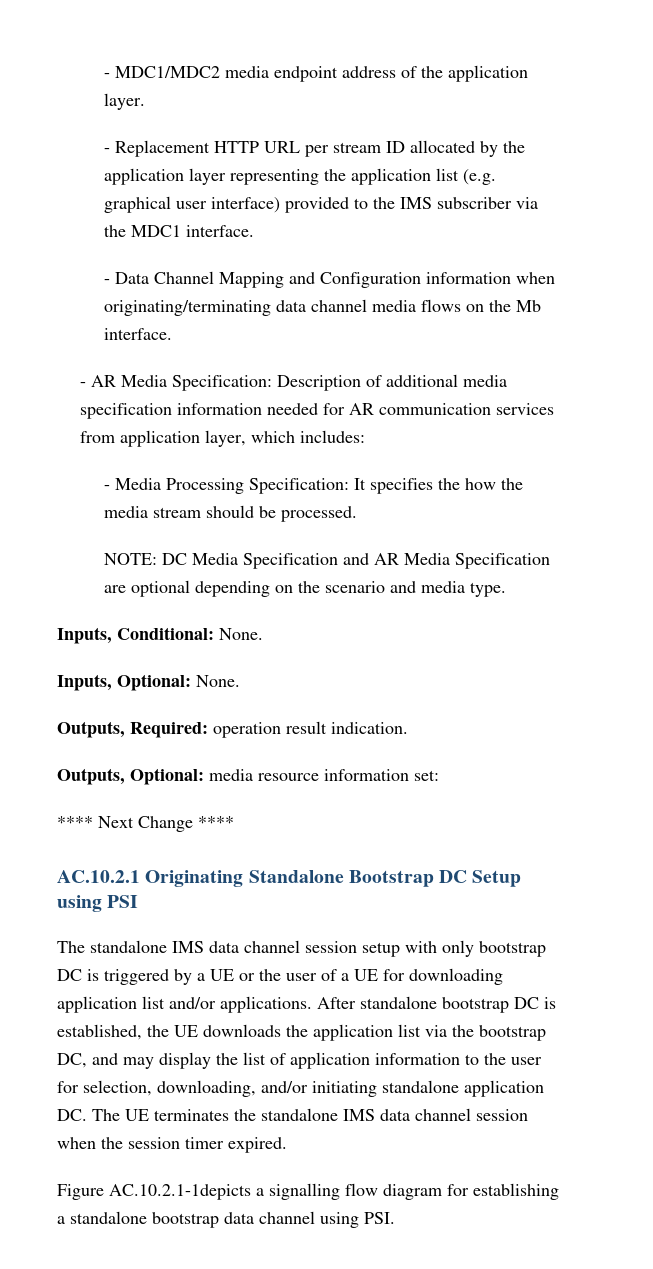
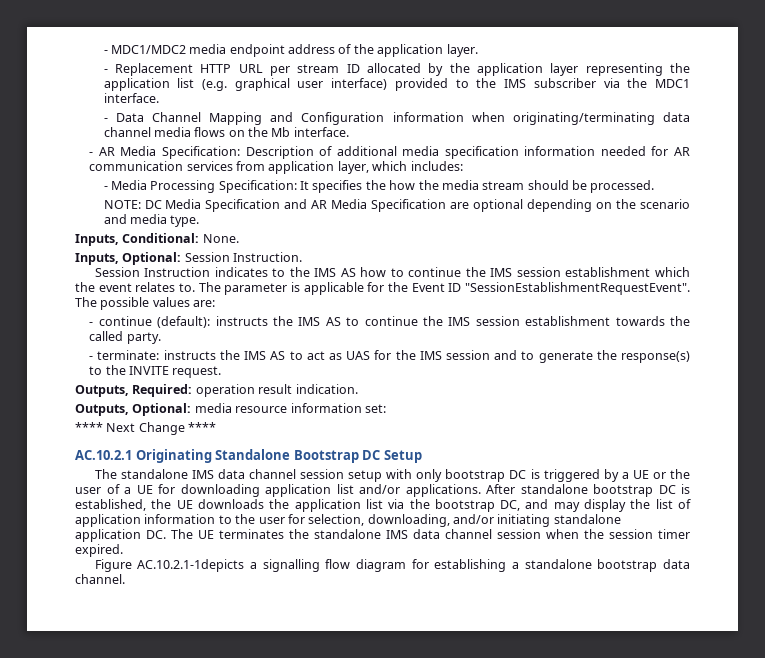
[196,675,240,687] None. -> [184,252,303,262] [94,267,690,277] [75,282,690,295] [75,297,216,310] [89,316,690,328] [89,331,161,344] [89,350,690,363] [89,365,222,378] Session Instruction. // Session Instruction indicates to the IMS AS how to continue the IMS session establishment which the event relates to. The parameter is applicable for the Event ID "SessionEstablishmentRequestEvent". The possible values are: // - continue (default): instructs the IMS AS to continue the IMS session establishment towards the called party. // - terminate: instructs the IMS AS to act as UAS for the IMS session and to generate the response(s) to the INVITE request.
[57,895,139,912] using PSI -> (422, 456) none
[259,1211,395,1228] channel using PSI. -> [75,574,125,584] channel.

